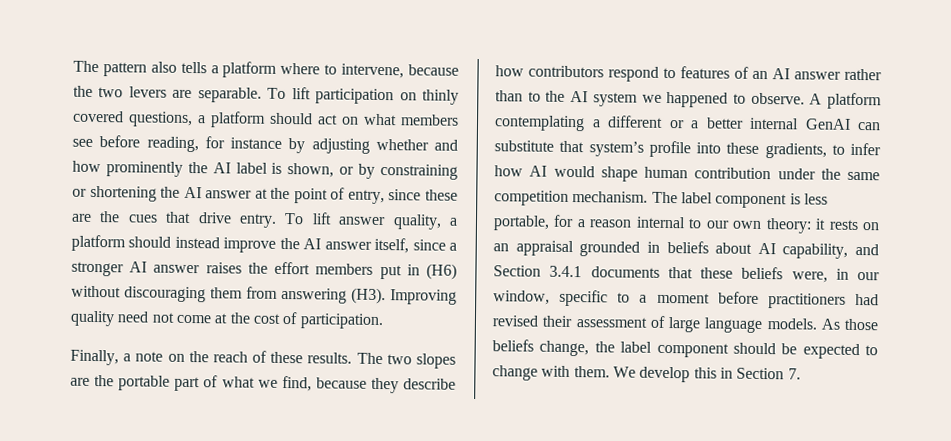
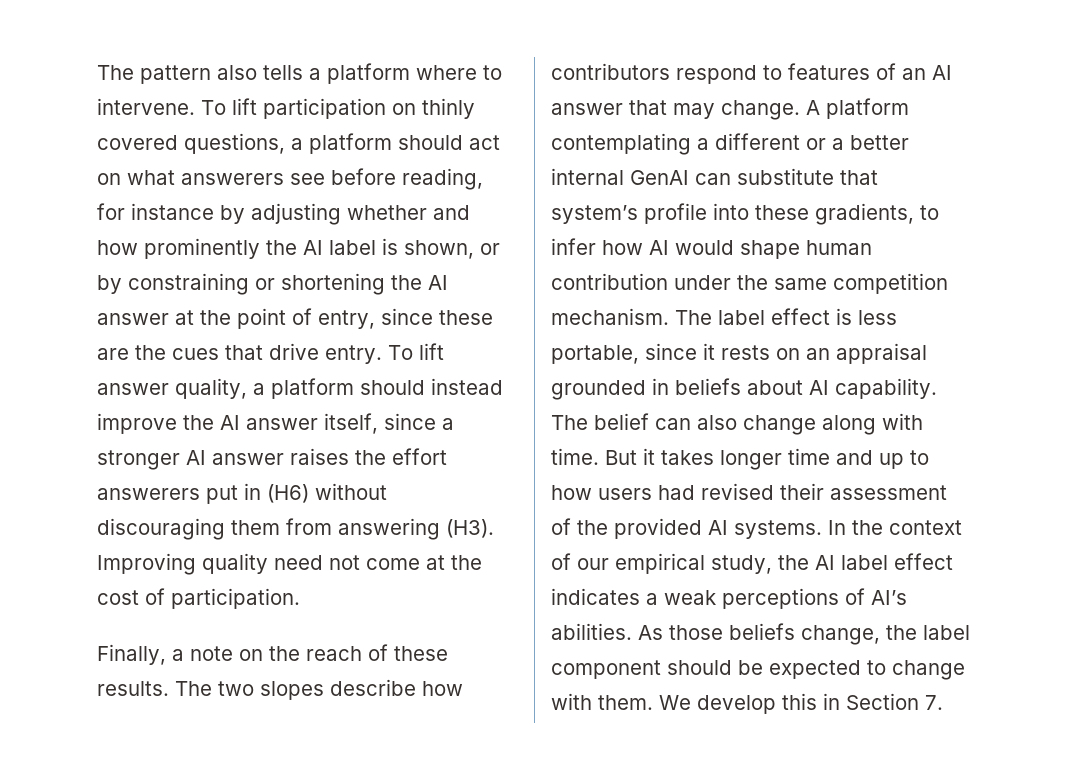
[341,63,459,79] [73,85,262,103] intervene, because the two levers are separable. -> [97,98,195,115] intervene.
[400,114,459,126] members -> [181,173,284,185] answerers
[315,263,374,275] members -> [97,488,200,500] answerers
[70,375,399,394] are the portable part of what we find, because they -> (324, 690) none
[844,68,882,81] [495,90,805,108] rather than to the AI system we happened to observe. -> [629,100,800,120] that may change.
[715,193,788,209] component -> [771,308,830,325] effect
[553,214,812,234] for a reason internal to our own theory: -> [645,343,697,360] since
[782,243,879,259] [493,265,880,283] [493,289,846,309] capability, and Section 3.4.1 documents that these beliefs were, in our window, specific to a moment before practitioners -> [835,378,937,399] [551,413,923,435] [551,448,929,470] [551,485,652,500] capability. The belief can also change along with time. But it takes longer time and up to how users
[668,317,817,334] large language models. -> [577,518,962,539] [551,553,953,574] [551,588,907,609] [551,623,632,640] the provided AI systems. In the context of our empirical study, the AI label effect indicates a weak perceptions of AI’s abilities.

